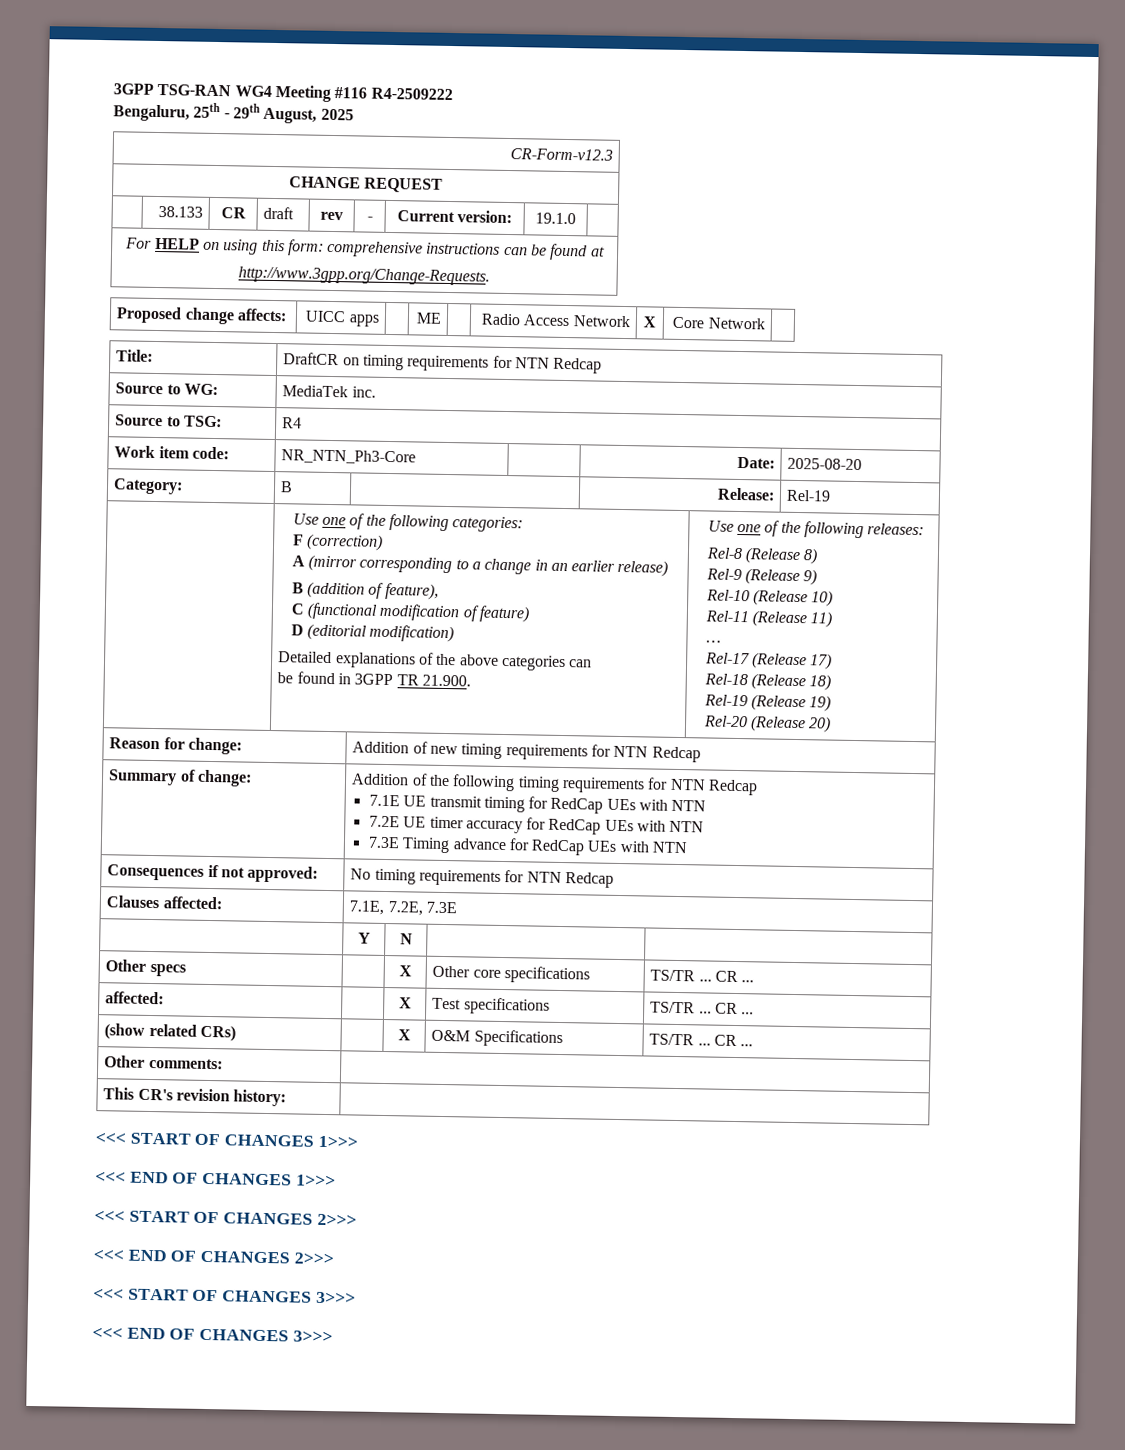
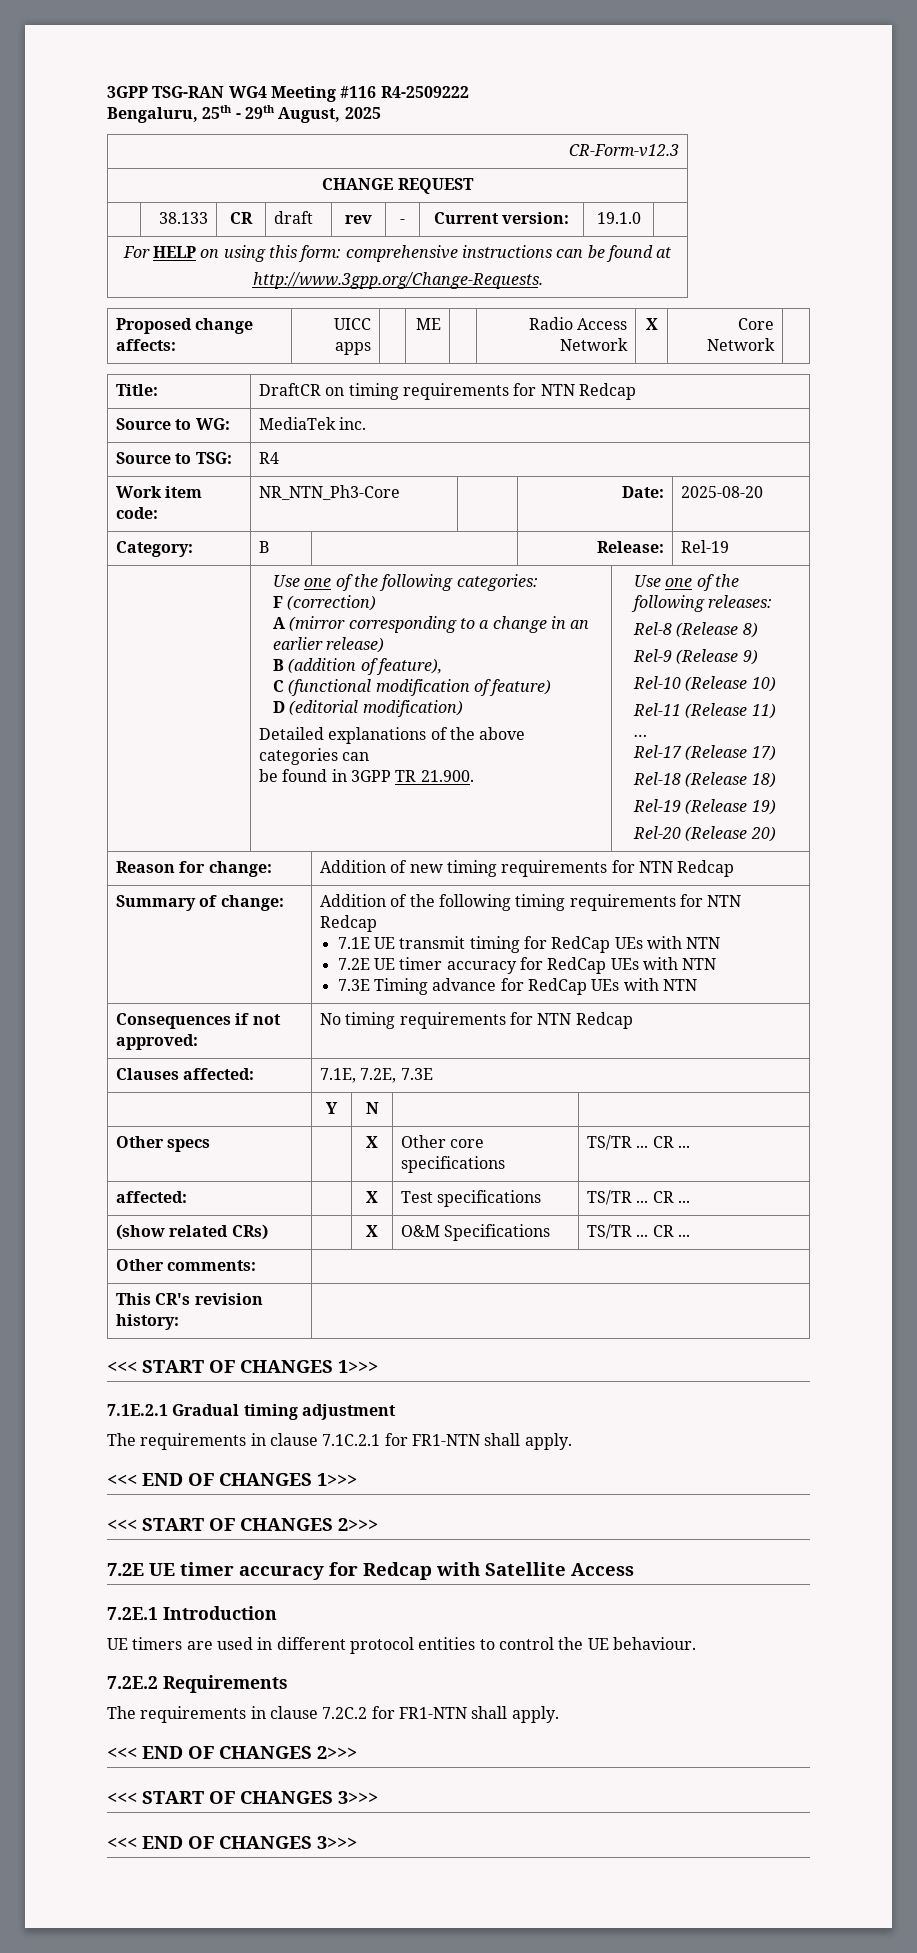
(358, 1141) none -> [107,1404,396,1420] [107,1433,572,1450] // 7.1E.2.1 Gradual timing adjustment // The requirements in clause 7.1C.2.1 for FR1-NTN shall apply.
(357, 1219) none -> [107,1562,634,1580] [107,1606,277,1620] [107,1637,696,1654] [107,1675,288,1693] [107,1706,559,1723] // 7.2E UE timer accuracy for Redcap with Satellite Access // 7.2E.1 Introduction // UE timers are used in different protocol entities to control the UE behaviour. // 7.2E.2 Requirements // The requirements in clause 7.2C.2 for FR1-NTN shall apply.

